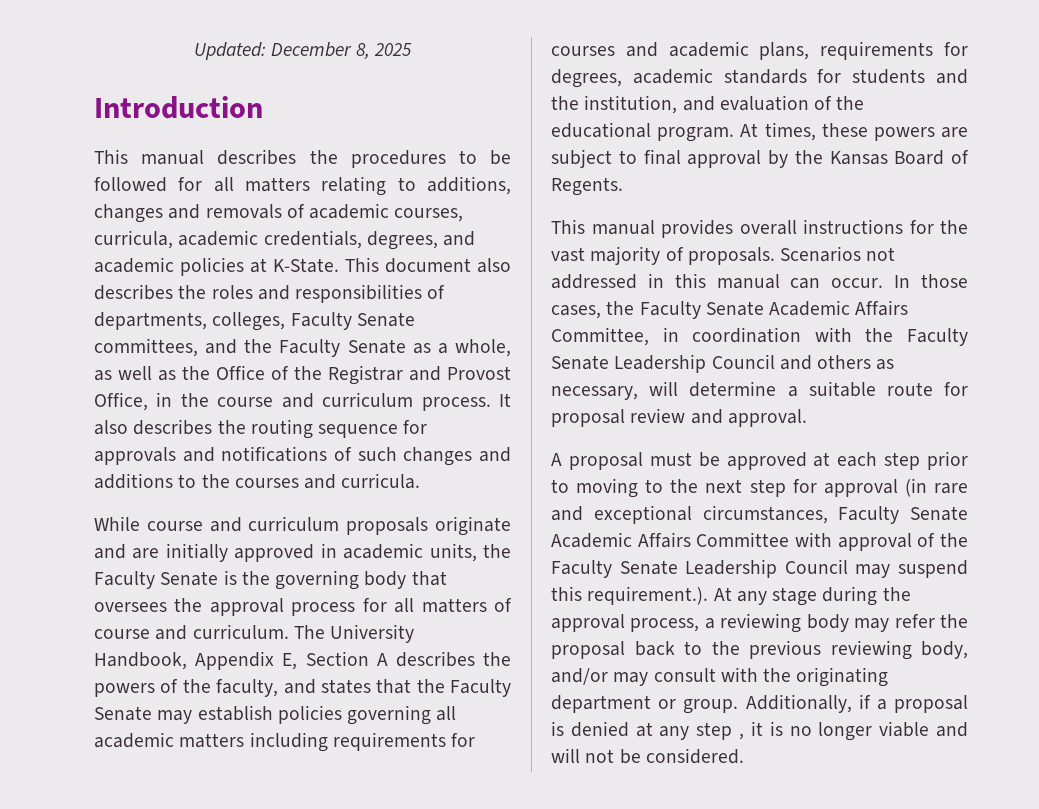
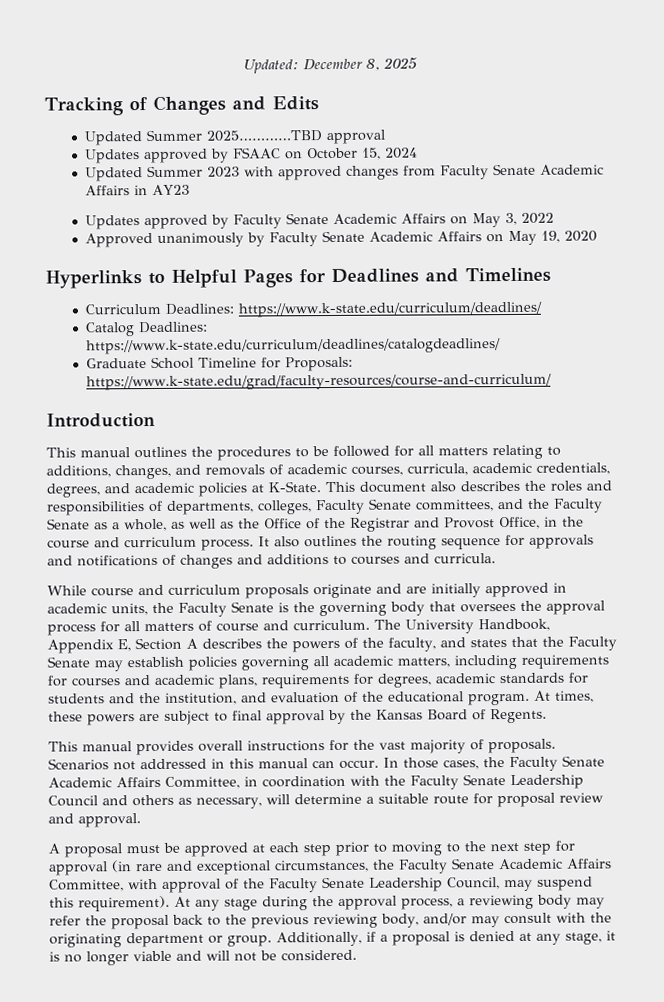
(413, 49) none -> [44,95,319,116] [84,129,387,146] [85,147,419,164] [85,163,605,182] [85,184,191,196] [85,212,555,230] [85,230,598,248] [45,267,551,289] [85,301,543,318] [85,321,209,337] [86,338,502,355] [86,356,354,372] [86,373,553,391] // Tracking of Changes and Edits // Updated Summer 2025…………TBD approval // Updates approved by FSAAC on October 15, 2024 // Updated Summer 2023 with approved changes from Faculty Senate Academic Affairs in AY23 // Updates approved by Faculty Senate Academic Affairs on May 3, 2022 // Approved unanimously by Faculty Senate Academic Affairs on May 19, 2020 // Hyperlinks to Helpful Pages for Deadlines and Timelines // Curriculum Deadlines: https://www.k-state.edu/curriculum/deadlines/ // Catalog Deadlines: https://www.k-state.edu/curriculum/deadlines/catalogdeadlines/ // Graduate School Timeline for Proposals: https://www.k-state.edu/grad/faculty-resources/course-and-curriculum/
[217,149,297,165] describes -> [134,446,187,459] outlines
[94,204,163,223] changes -> [115,464,171,480] changes,
[133,419,213,435] describes -> [304,535,357,548] outlines
[357,447,397,461] such -> (176, 560) none
[201,474,230,488] the -> (347, 560) none
[179,733,245,748] matters -> [397,657,450,668] matters,
[838,506,968,524] [551,532,790,548] Faculty Senate Academic Affairs Committee -> [373,858,612,874] [49,879,124,892] the Faculty Senate Academic Affairs Committee,
[784,559,848,574] Council -> [447,877,500,890] Council,
[587,586,709,605] requirement.). -> [78,895,170,912] requirement).
[696,722,745,740] step , -> [564,932,602,945] stage,

